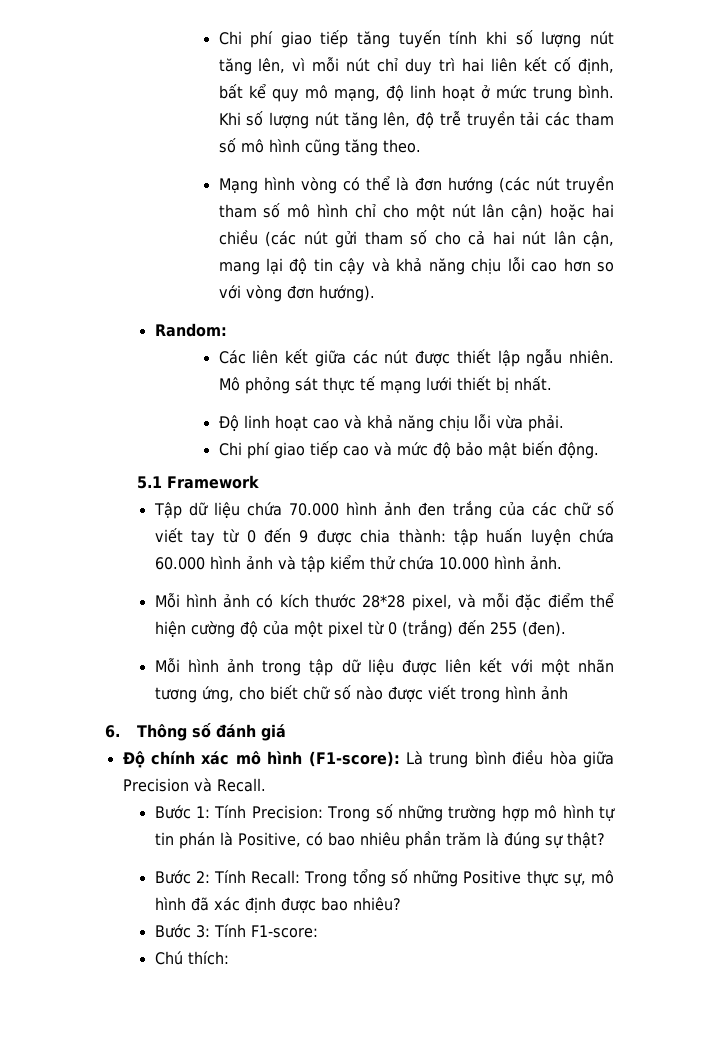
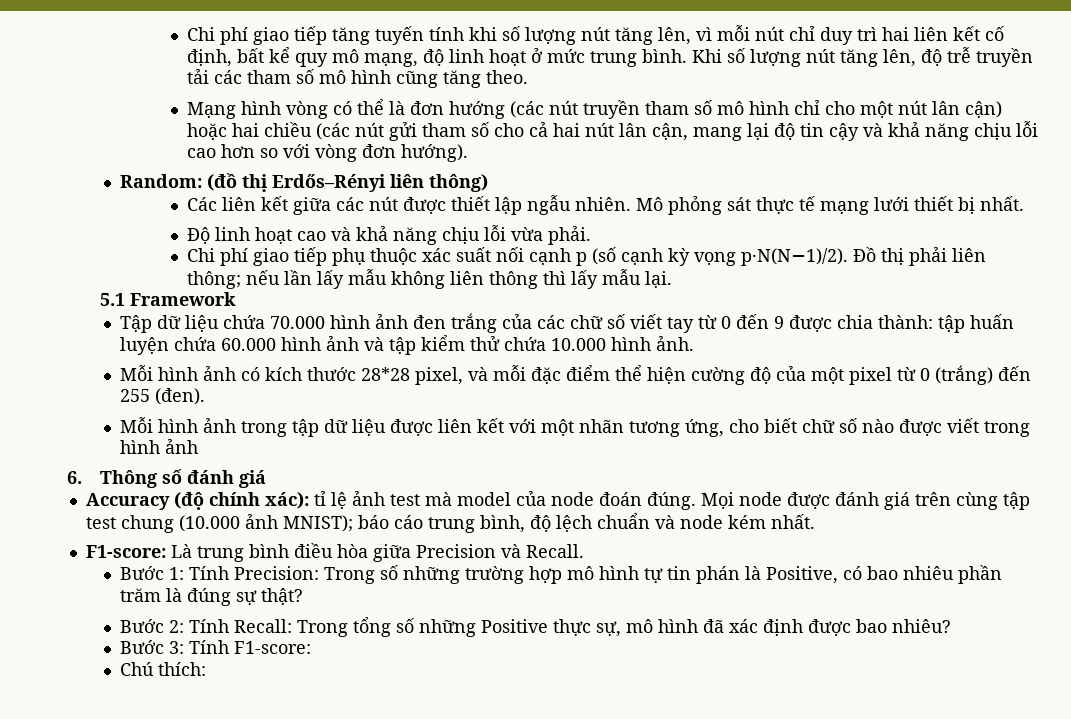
(227, 330) none -> [206,173,488,192] (đồ thị Erdős–Rényi liên thông)
[342,441,599,459] cao và mức độ bảo mật biến động. -> [331,247,986,266] [186,269,672,289] phụ thuộc xác suất nối cạnh p (số cạnh kỳ vọng p·N(N−1)/2). Đồ thị phải liên thông; nếu lần lấy mẫu không liên thông thì lấy mẫu lại.
[122,751,400,768] Độ chính xác mô hình (F1-score): -> [86,491,1031,510] [86,513,816,533] [86,545,167,558] Accuracy (độ chính xác): tỉ lệ ảnh test mà model của node đoán đúng. Mọi node được đánh giá trên cùng tập test chung (10.000 ảnh MNIST); báo cáo trung bình, độ lệch chuẩn và node kém nhất. // F1-score:

